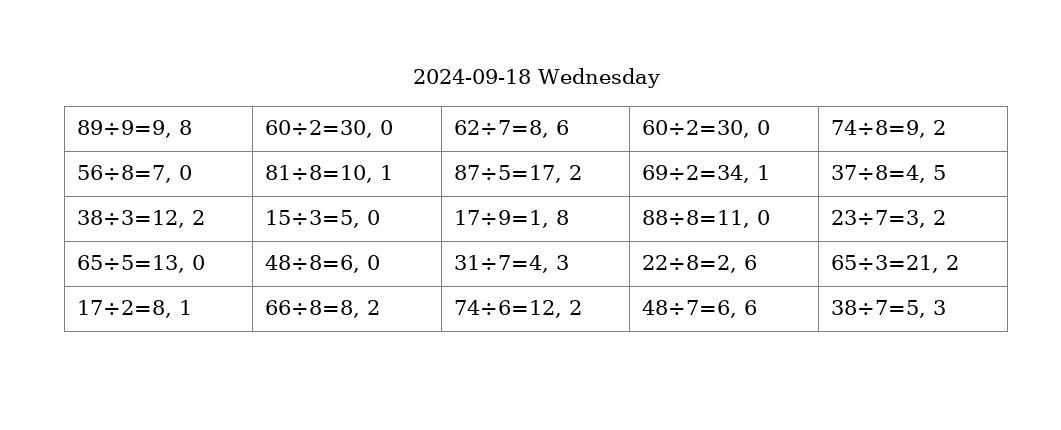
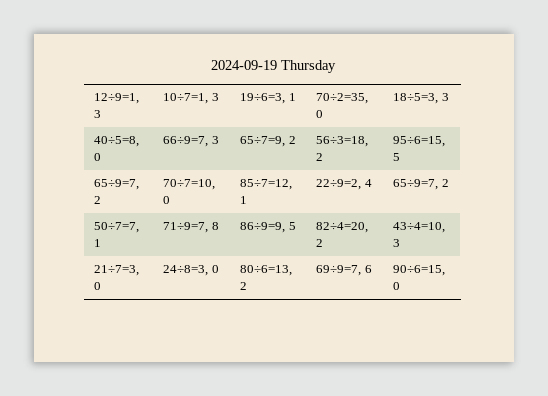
[412,68,660,88] [77,120,193,138] [265,120,394,138] [454,120,570,138] [642,120,771,138] [831,120,947,138] [77,165,193,183] [265,165,394,183] [454,165,583,183] [642,165,771,183] [831,165,947,183] [77,210,206,228] [265,210,381,228] [454,210,570,228] [642,210,771,228] [831,210,947,228] [77,255,206,273] [265,255,381,273] [454,255,570,273] [642,255,758,273] [831,255,960,273] [77,300,193,318] [265,300,381,318] [454,300,583,318] [642,300,758,318] [831,300,947,318] 2024-09-18 Wednesday // 89÷9=9, 8 | 60÷2=30, 0 | 62÷7=8, 6 | 60÷2=30, 0 | 74÷8=9, 2 // 56÷8=7, 0 | 81÷8=10, 1 | 87÷5=17, 2 | 69÷2=34, 1 | 37÷8=4, 5 // 38÷3=12, 2 | 15÷3=5, 0 | 17÷9=1, 8 | 88÷8=11, 0 | 23÷7=3, 2 // 65÷5=13, 0 | 48÷8=6, 0 | 31÷7=4, 3 | 22÷8=2, 6 | 65÷3=21, 2 // 17÷2=8, 1 | 66÷8=8, 2 | 74÷6=12, 2 | 48÷7=6, 6 | 38÷7=5, 3 -> [210,60,336,73] [94,93,140,104] [94,110,102,118] [163,93,219,104] [240,93,296,104] [316,93,369,104] [316,110,324,118] [393,93,449,104] [94,136,140,147] [94,153,102,161] [163,136,219,147] [240,136,296,147] [316,136,369,147] [316,153,324,161] [393,136,446,147] [393,153,401,161] [94,179,140,190] [94,196,102,204] [163,179,216,190] [163,196,171,204] [240,179,293,190] [240,196,248,204] [316,179,372,190] [393,179,449,190] [94,222,140,233] [94,239,102,247] [163,222,219,233] [240,222,296,233] [316,222,369,233] [316,239,324,247] [393,222,446,233] [393,239,401,247] [94,265,140,276] [94,282,102,290] [163,265,219,276] [240,265,293,276] [240,282,248,290] [316,265,372,276] [393,265,446,276] [393,282,401,290] 2024-09-19 Thursday // 12÷9=1, 3 | 10÷7=1, 3 | 19÷6=3, 1 | 70÷2=35, 0 | 18÷5=3, 3 // 40÷5=8, 0 | 66÷9=7, 3 | 65÷7=9, 2 | 56÷3=18, 2 | 95÷6=15, 5 // 65÷9=7, 2 | 70÷7=10, 0 | 85÷7=12, 1 | 22÷9=2, 4 | 65÷9=7, 2 // 50÷7=7, 1 | 71÷9=7, 8 | 86÷9=9, 5 | 82÷4=20, 2 | 43÷4=10, 3 // 21÷7=3, 0 | 24÷8=3, 0 | 80÷6=13, 2 | 69÷9=7, 6 | 90÷6=15, 0

